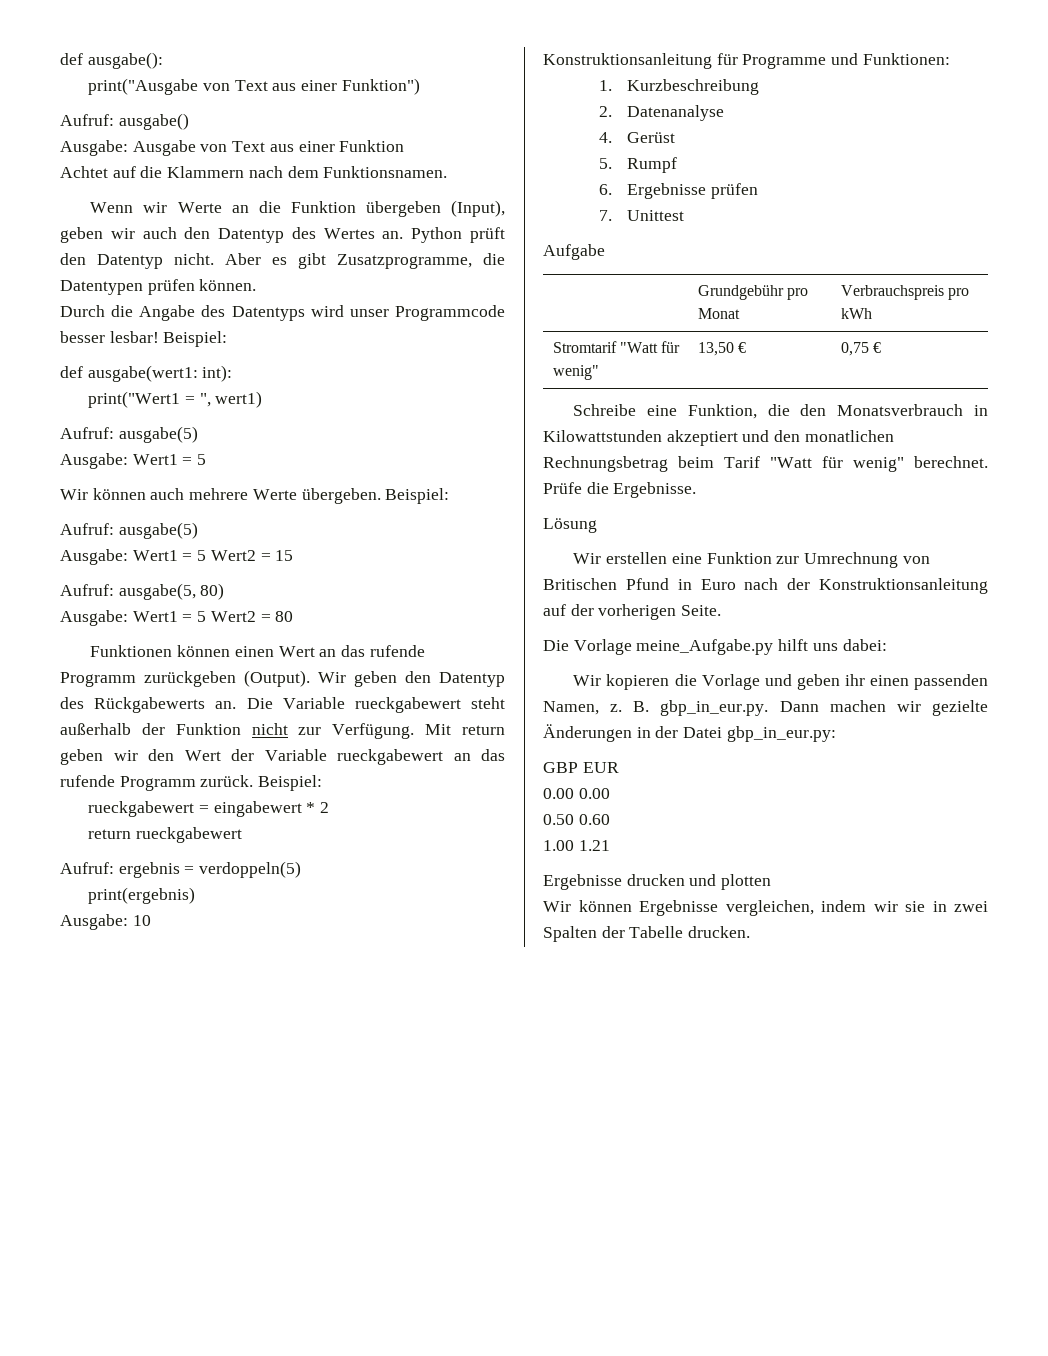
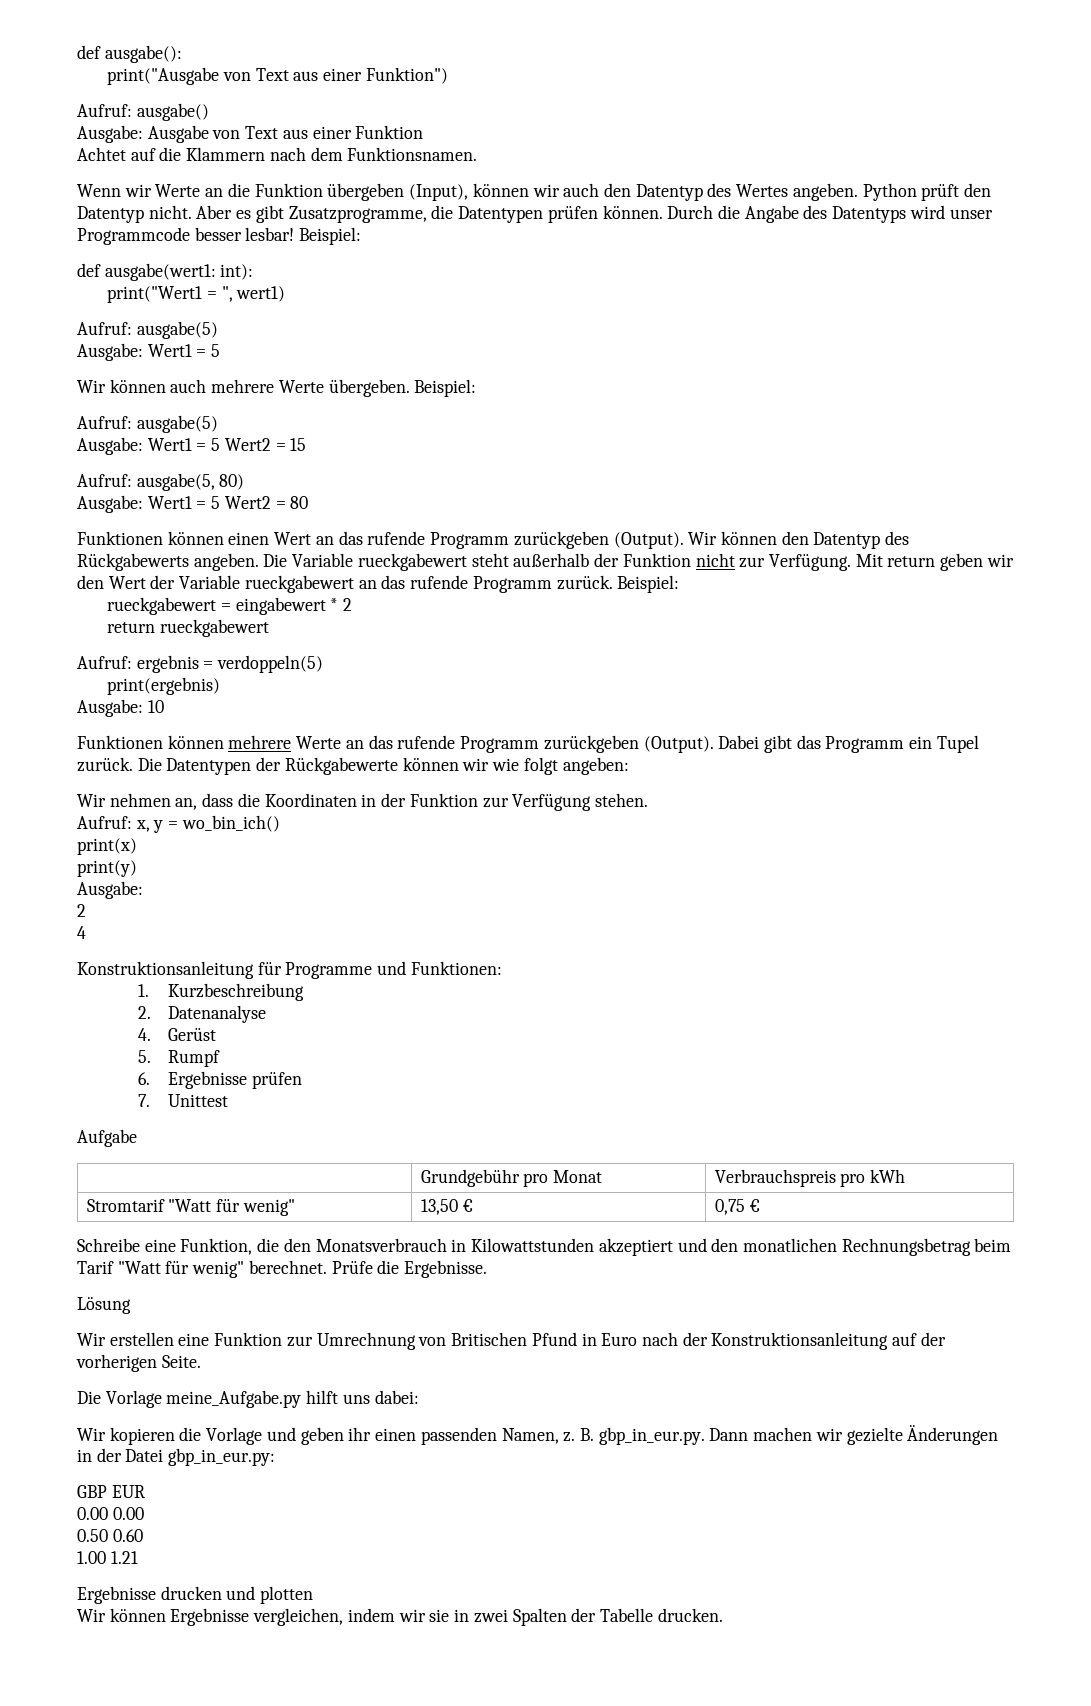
[60,227,103,243] geben -> [472,183,529,197] können
[382,231,404,239] an. -> [792,183,858,201] angeben.
(257, 285) // -> (663, 212) none
[354,671,397,687] geben -> [720,531,777,545] können
[215,701,237,709] an. -> [193,553,259,571] angeben.
(151, 920) none -> [77,735,979,753] [77,757,629,775] [77,793,648,811] [77,815,280,833] [77,838,137,855] [77,860,137,877] [77,881,143,899] [77,904,86,917] [77,926,86,939] // Funktionen können mehrere Werte an das rufende Programm zurückgeben (Output). Dabei gibt das Programm ein Tupel zurück. Die Datentypen der Rückgabewerte können wir wie folgt angeben: // Wir nehmen an, dass die Koordinaten in der Funktion zur Verfügung stehen. // Aufruf: x, y = wo_bin_ich() // print(x) // print(y) // Ausgabe: // 2 // 4

